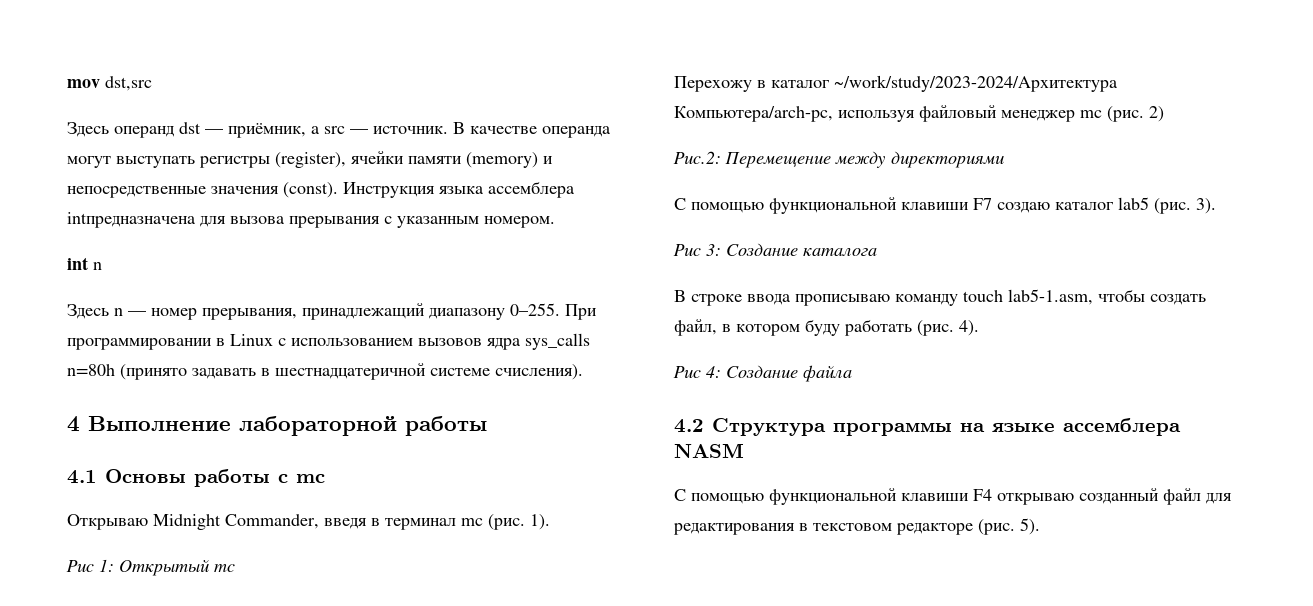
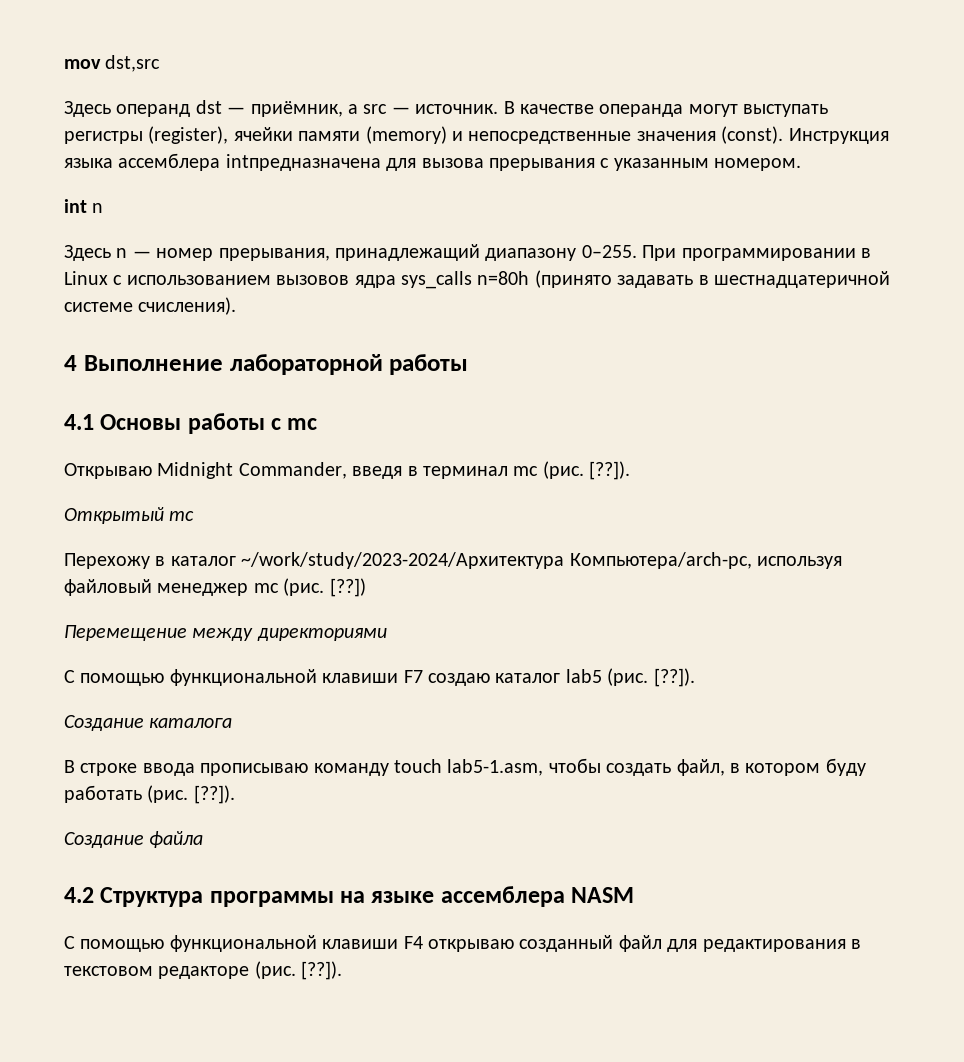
[530,514,550,530] [66,559,114,572] 1). // Рис 1: -> [589,461,631,480] [??]). //
[1149,106,1164,122] [673,151,721,164] 2) // Рис.2: -> [329,578,366,597] [??]) //
[1196,198,1216,214] [673,244,721,256] 3). // Рис 3: -> [653,668,695,687] [??]). //
[959,320,979,336] [673,366,721,378] 4). // Рис 4: -> [193,785,235,804] [??]). //
[1020,518,1040,535] 5). -> [301,961,343,980] [??]).

